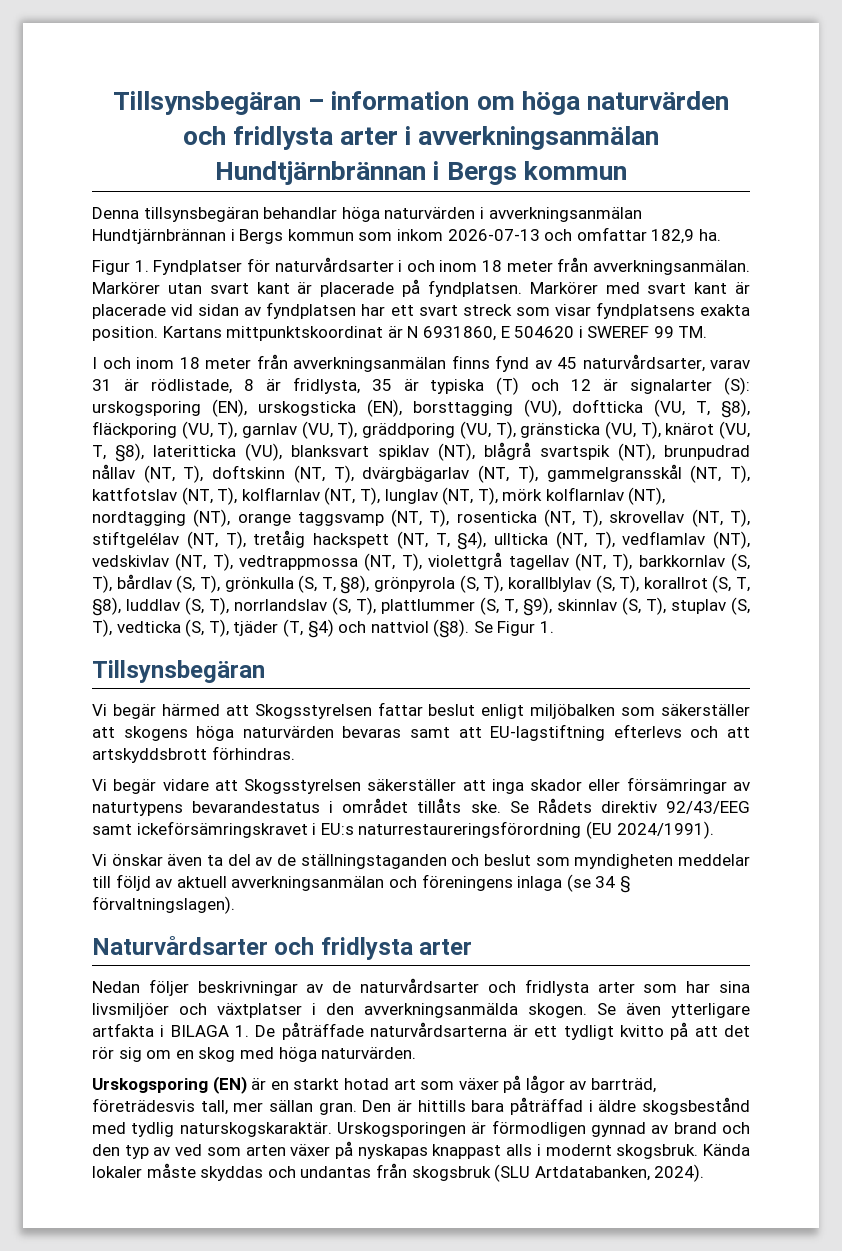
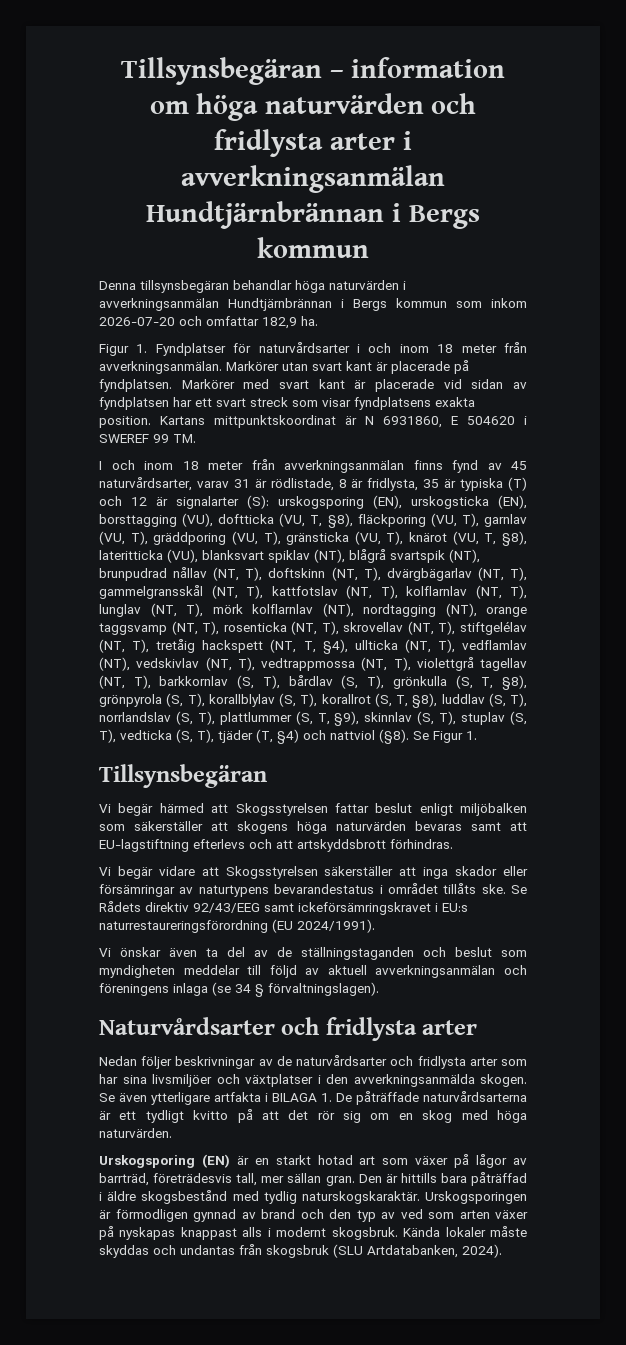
[447,229,540,241] 2026-07-13 -> [99,317,175,326] 2026-07-20

